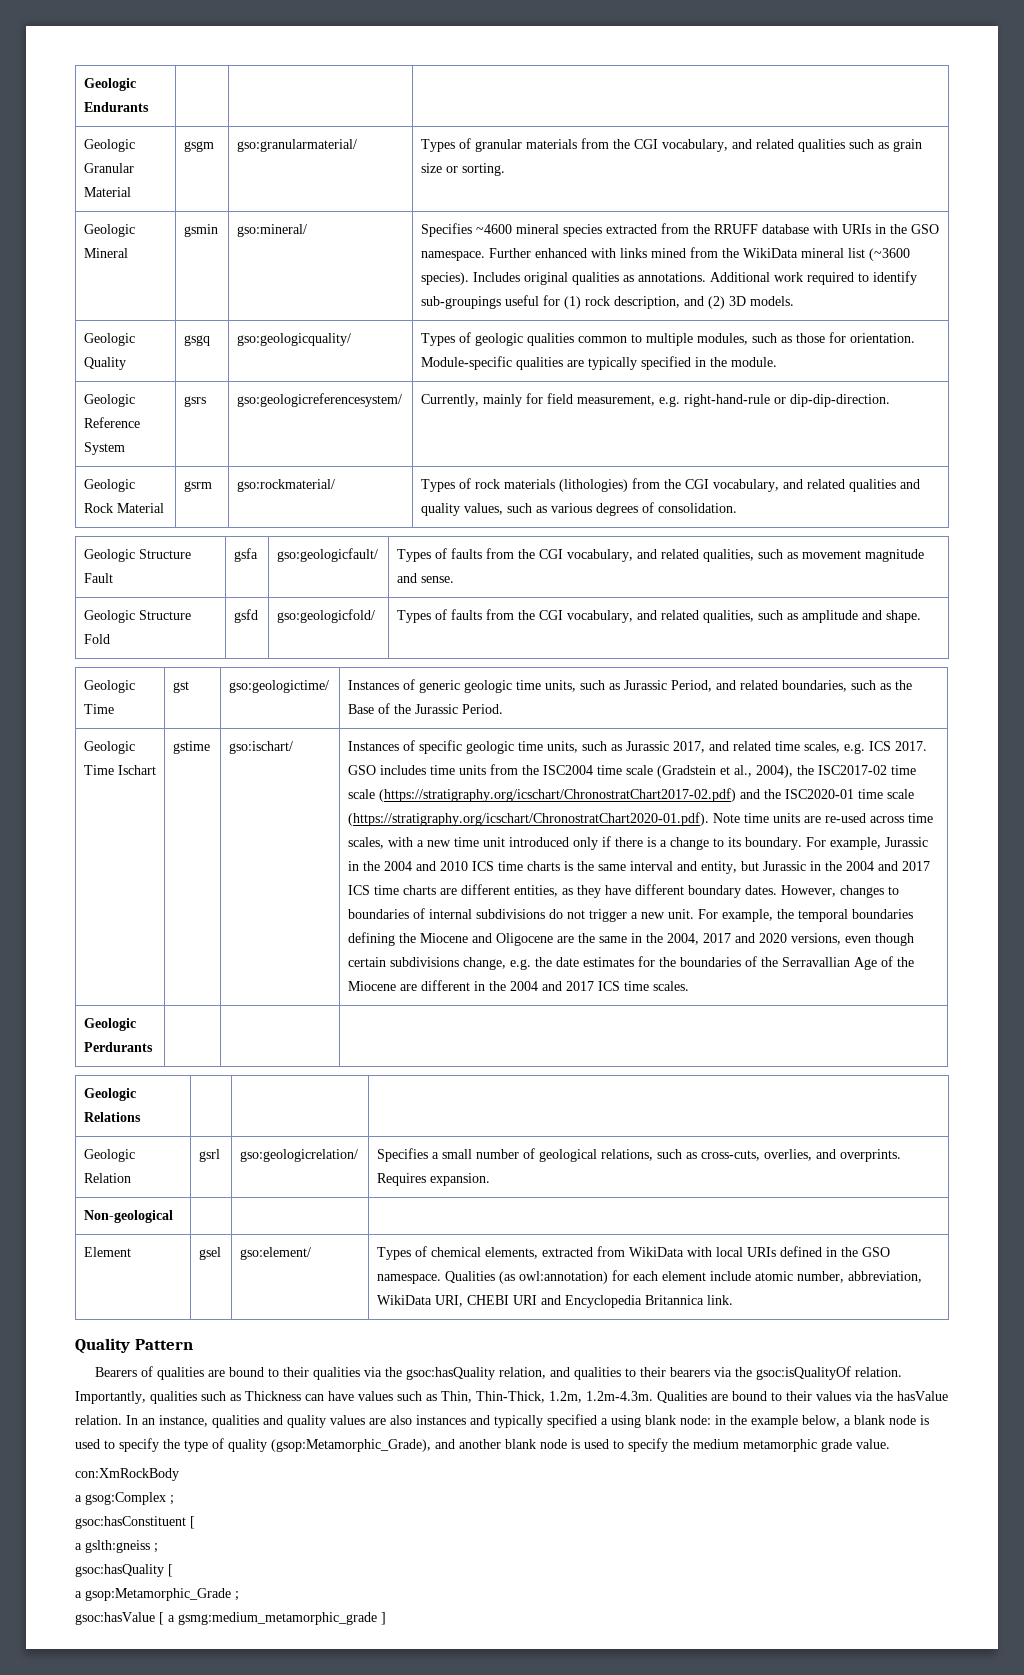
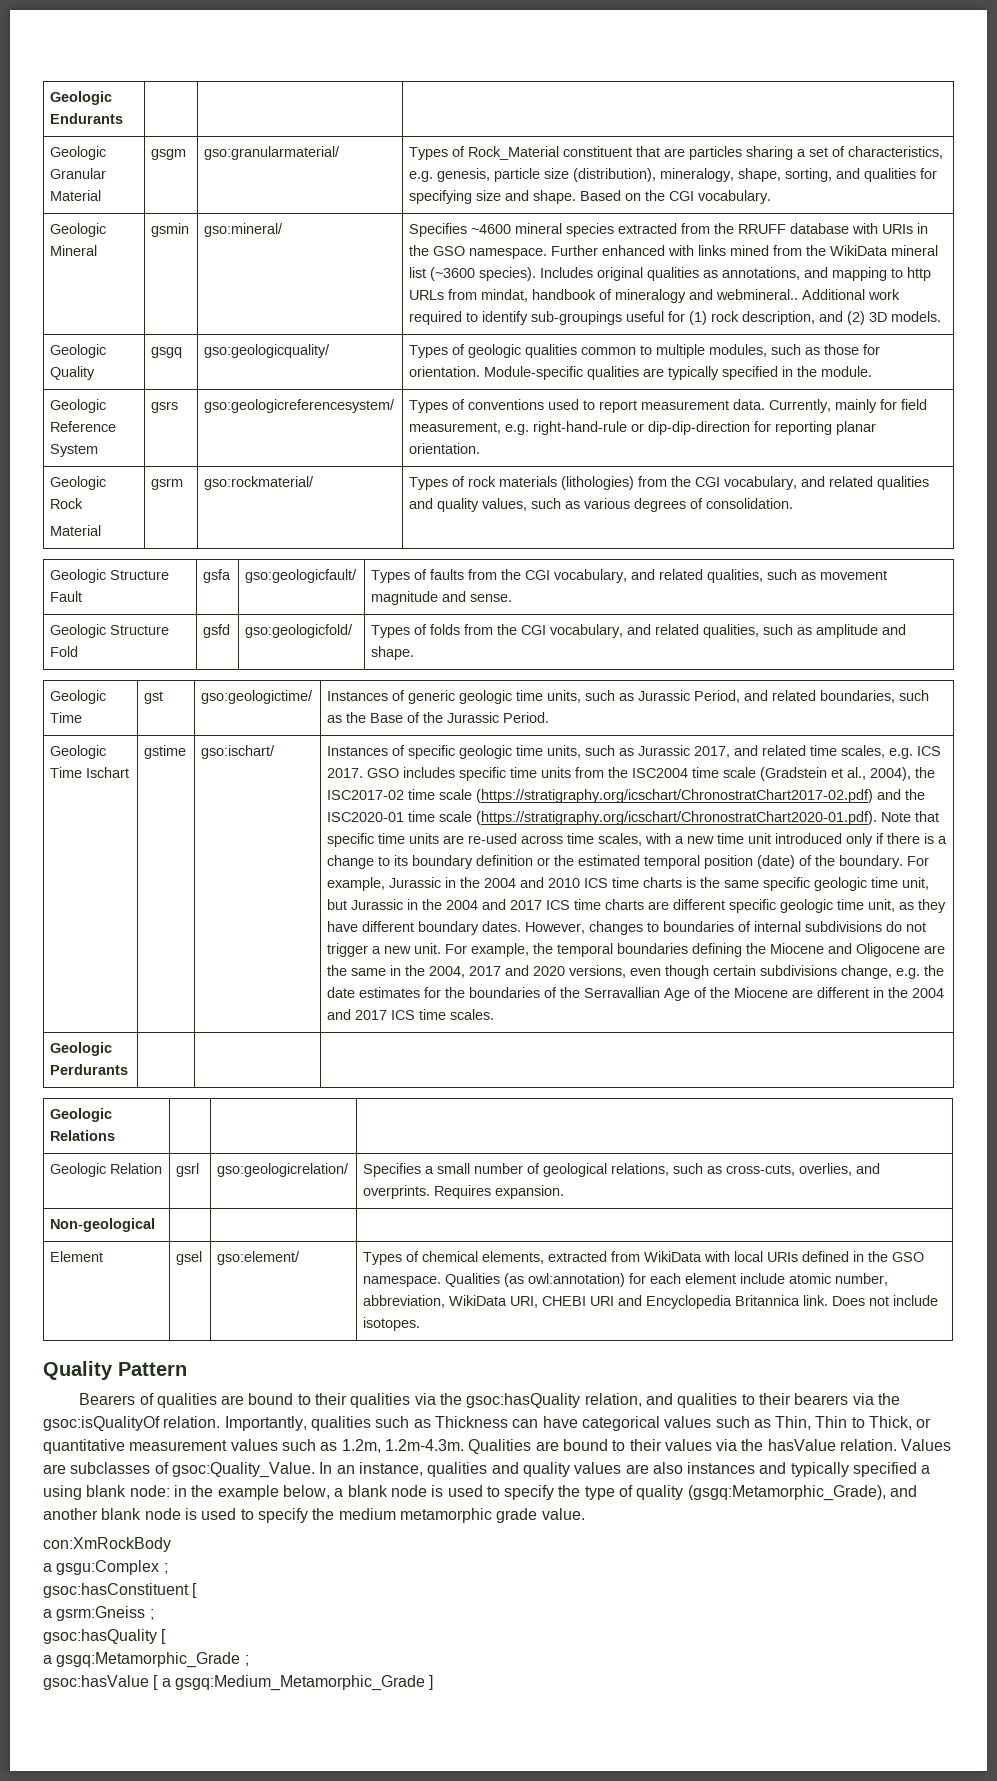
[474,138,922,152] [420,163,505,176] granular materials from the CGI vocabulary, and related qualities such as grain size or sorting. -> [468,146,944,160] [409,168,938,182] [409,190,772,204] Rock_Material constituent that are particles sharing a set of characteristics, e.g. genesis, particle size (distribution), mineralogy, shape, sorting, and qualities for specifying size and shape. Based on the CGI vocabulary.
[637,272,706,282] annotations. -> [722,267,932,281] [409,289,799,303] annotations, and mapping to http URLs from mindat, handbook of mineralogy and webmineral..
(402, 400) none -> [409,399,766,413] Types of conventions used to report measurement data.
[789,394,890,407] dip-dip-direction. -> [648,421,877,435] [409,443,481,454] dip-dip-direction for reporting planar orientation.
(113, 508) none -> (84, 503) //
[450,609,482,620] faults -> [430,624,461,635] folds
(426, 770) none -> [459,767,507,781] specific
(740, 818) none -> [915,811,940,822] [327,833,375,847] that specific
(741, 842) none -> [412,855,836,869] boundary definition or the estimated temporal position (date) of the
[629,861,737,874] interval and entity, -> [763,877,930,891] specific geologic time unit,
[513,885,558,897] entities, -> [729,899,896,913] specific geologic time unit,
(733, 1300) none -> [832,1295,939,1306] [363,1317,421,1331] Does not include isotopes.
(354, 1396) none -> [581,1416,660,1431] categorical
[476,1391,545,1403] Thin-Thick, -> [815,1416,932,1430] [43,1439,338,1454] Thin to Thick, or quantitative measurement values such as
(122, 1420) none -> [901,1439,952,1451] [43,1462,315,1478] Values are subclasses of gsoc:Quality_Value.
[271,1439,431,1452] (gsop:Metamorphic_Grade), -> [687,1485,886,1501] (gsgq:Metamorphic_Grade),
[85,1492,166,1505] gsog:Complex -> [56,1560,160,1575] gsgu:Complex
[85,1540,150,1553] gslth:gneiss -> [56,1606,146,1621] gsrm:Gneiss
[85,1588,231,1601] gsop:Metamorphic_Grade -> [56,1652,241,1668] gsgq:Metamorphic_Grade
[178,1612,377,1625] gsmg:medium_metamorphic_grade -> [174,1675,425,1691] gsgq:Medium_Metamorphic_Grade

